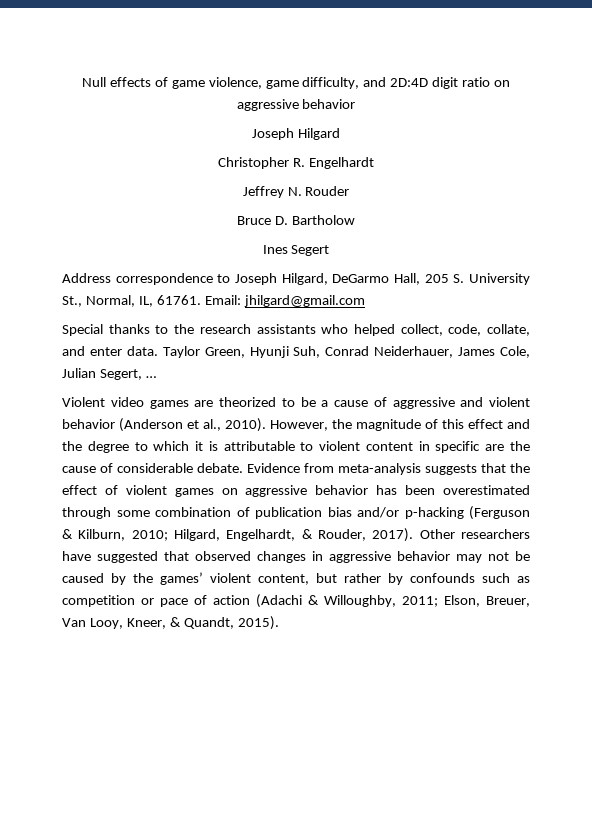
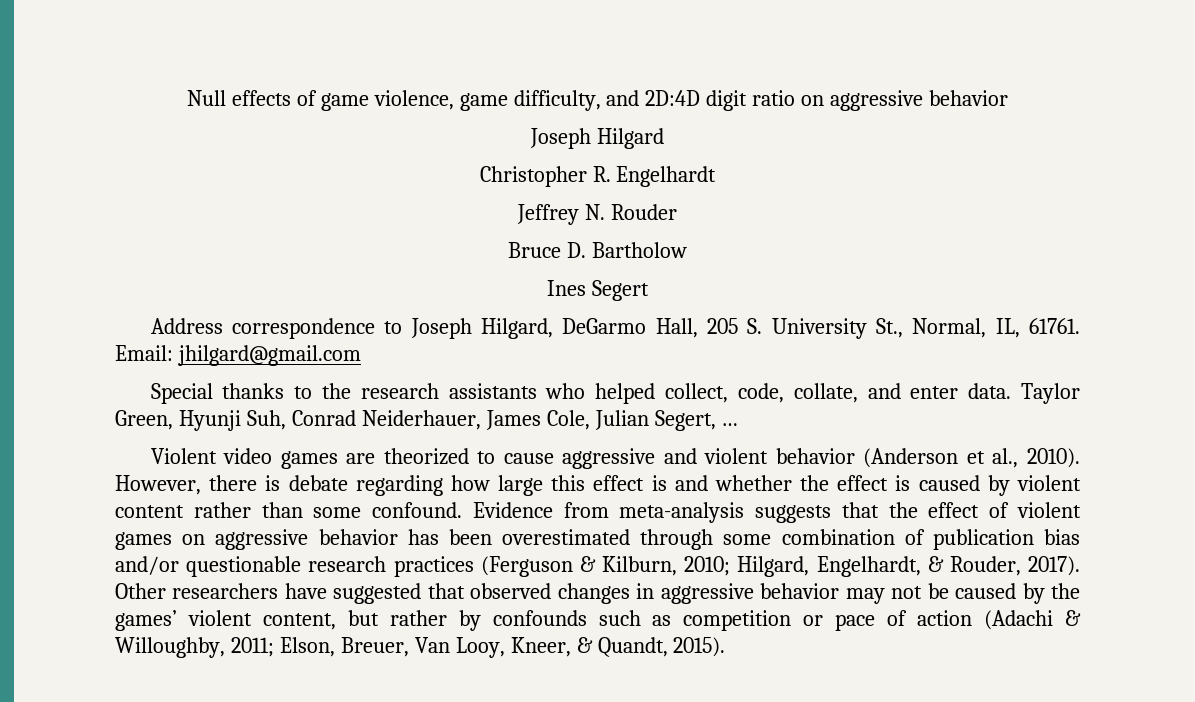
[300,397,387,407] be a cause of -> [503,453,554,464] cause
[332,419,530,431] [62,441,530,453] [62,463,243,473] the magnitude of this effect and the degree to which it is attributable to violent content in specific are the cause of considerable debate. -> [209,475,1081,496] [115,502,463,518] there is debate regarding how large this effect is and whether the effect is caused by violent content rather than some confound.
[404,507,464,519] p-hacking -> [186,556,474,577] questionable research practices

